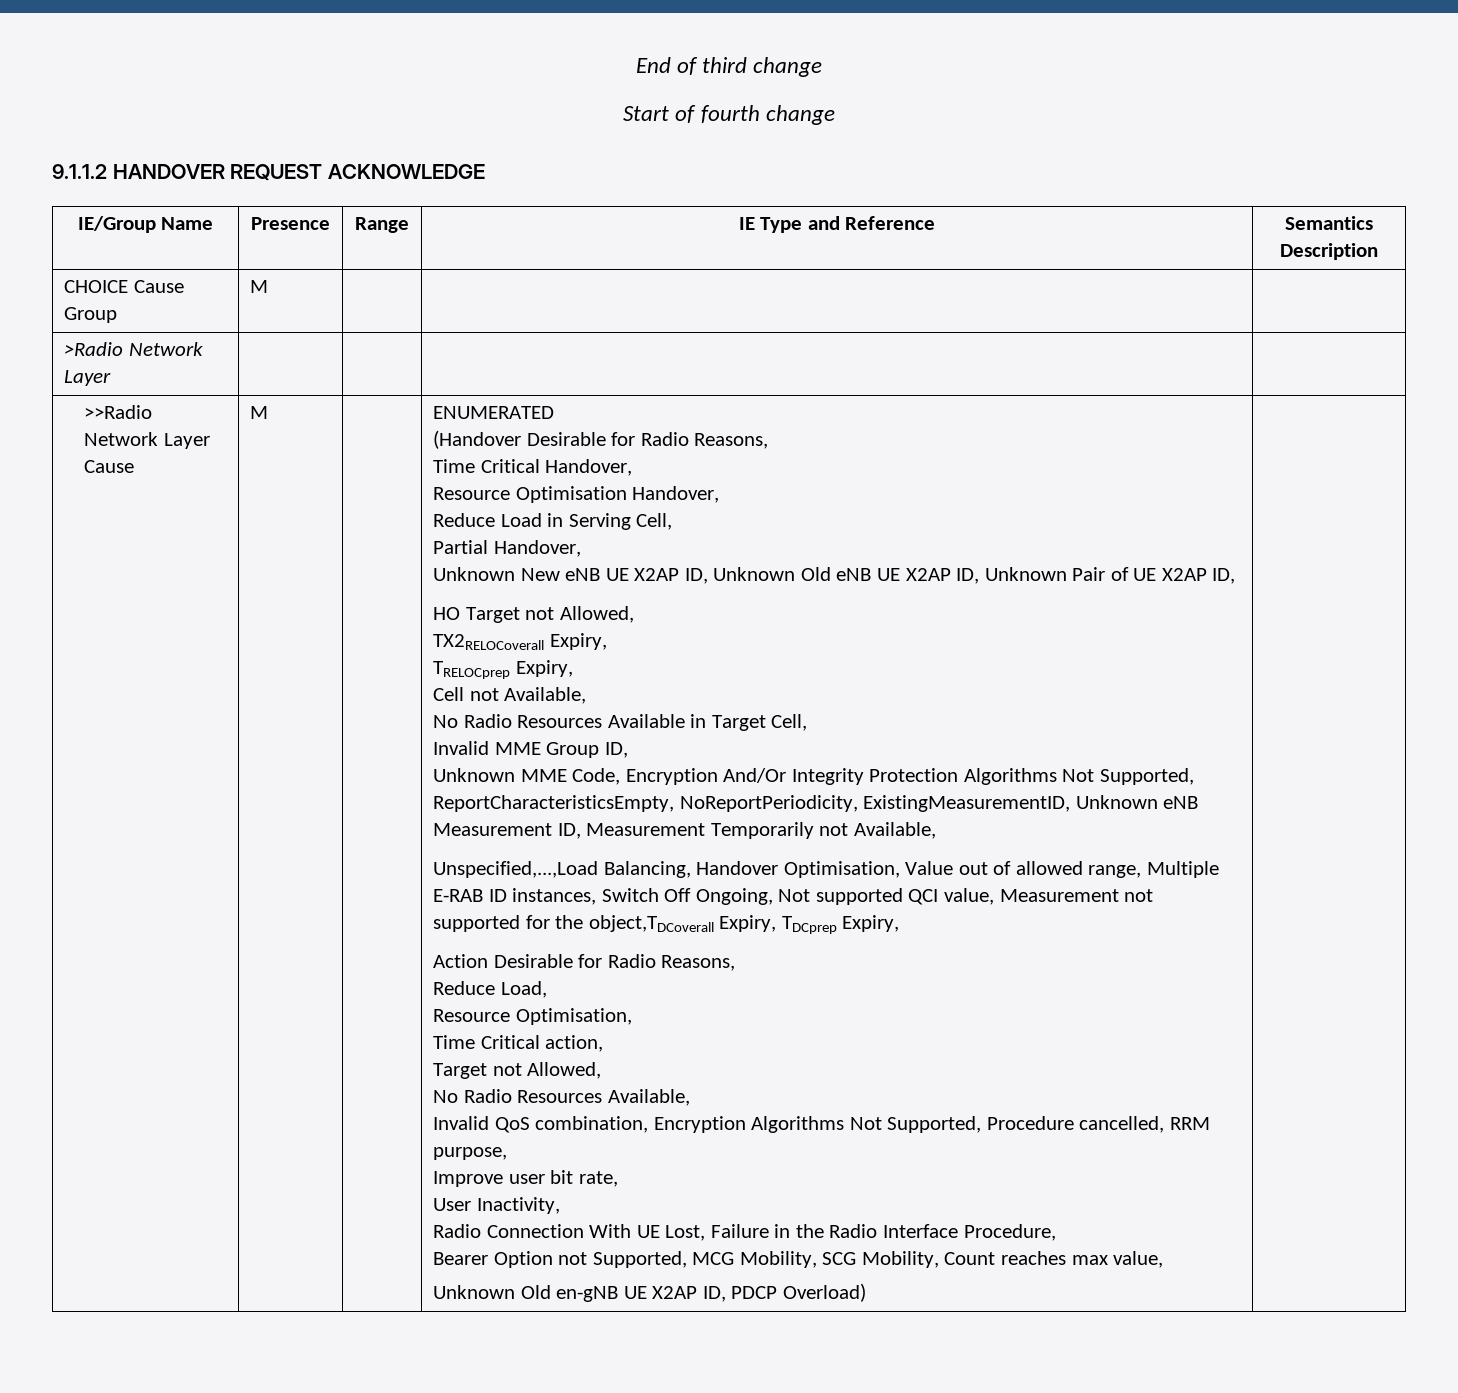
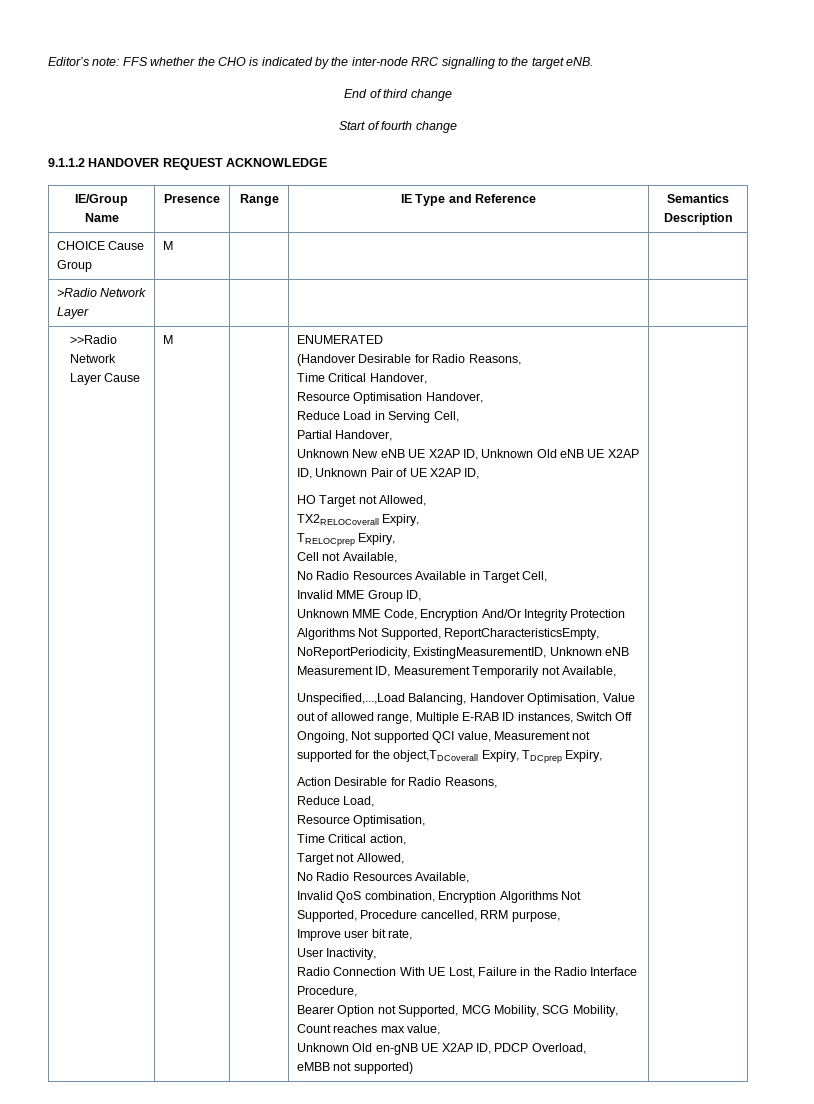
(635, 65) none -> [48,57,593,69] Editor’s note: FFS whether the CHO is indicated by the inter-node RRC signalling to the target eNB. //
[782,1283,866,1302] Overload) -> [531,1043,586,1054] [297,1062,413,1074] Overload, // eMBB not supported)

